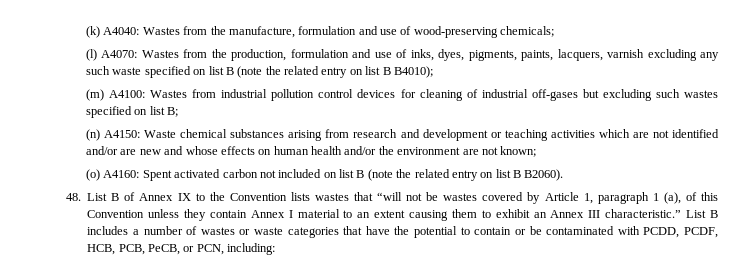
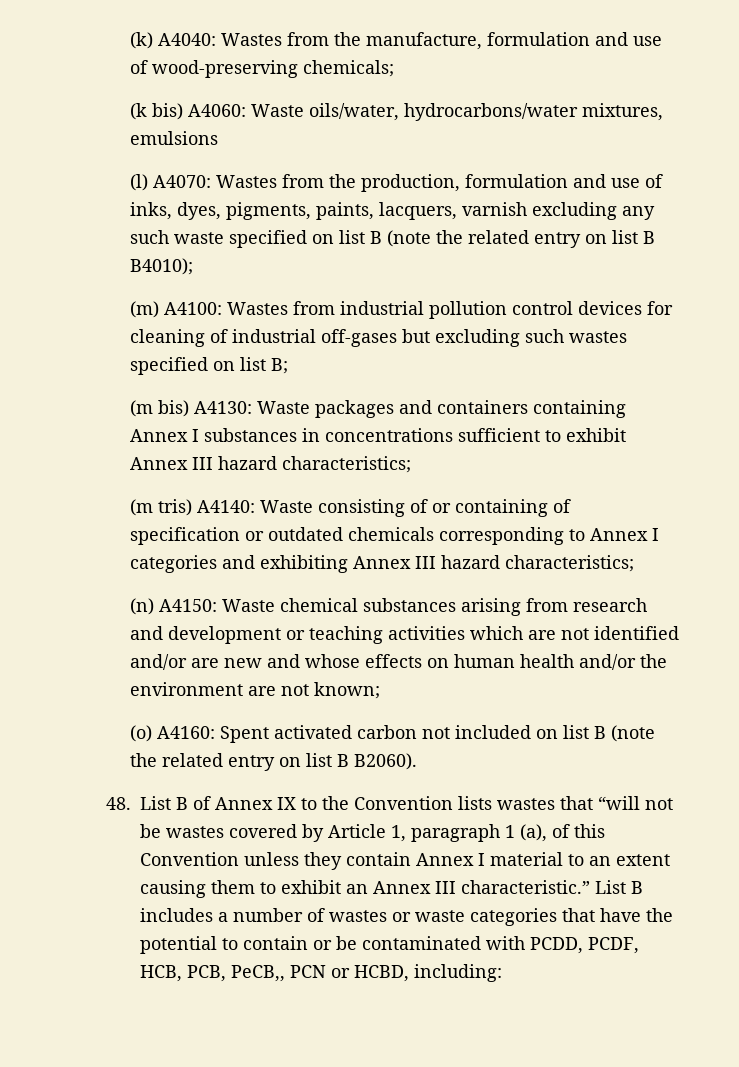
(555, 31) none -> [130,103,664,121] [130,131,219,145] // (k bis) A4060: Waste oils/water, hydrocarbons/water mixtures, emulsions
(179, 112) none -> [130,400,627,418] [130,428,627,442] [130,456,412,473] [130,499,572,517] [130,527,660,545] [130,555,635,573] // (m bis) A4130: Waste packages and containers containing Annex I substances in concentrations sufficient to exhibit Annex III hazard characteristics; // (m tris) A4140: Waste consisting of or containing of specification or outdated chemicals corresponding to Annex I categories and exhibiting Annex III hazard characteristics;
[148,244,224,255] PeCB, or PCN, -> [231,965,410,982] PeCB,, PCN or HCBD,

